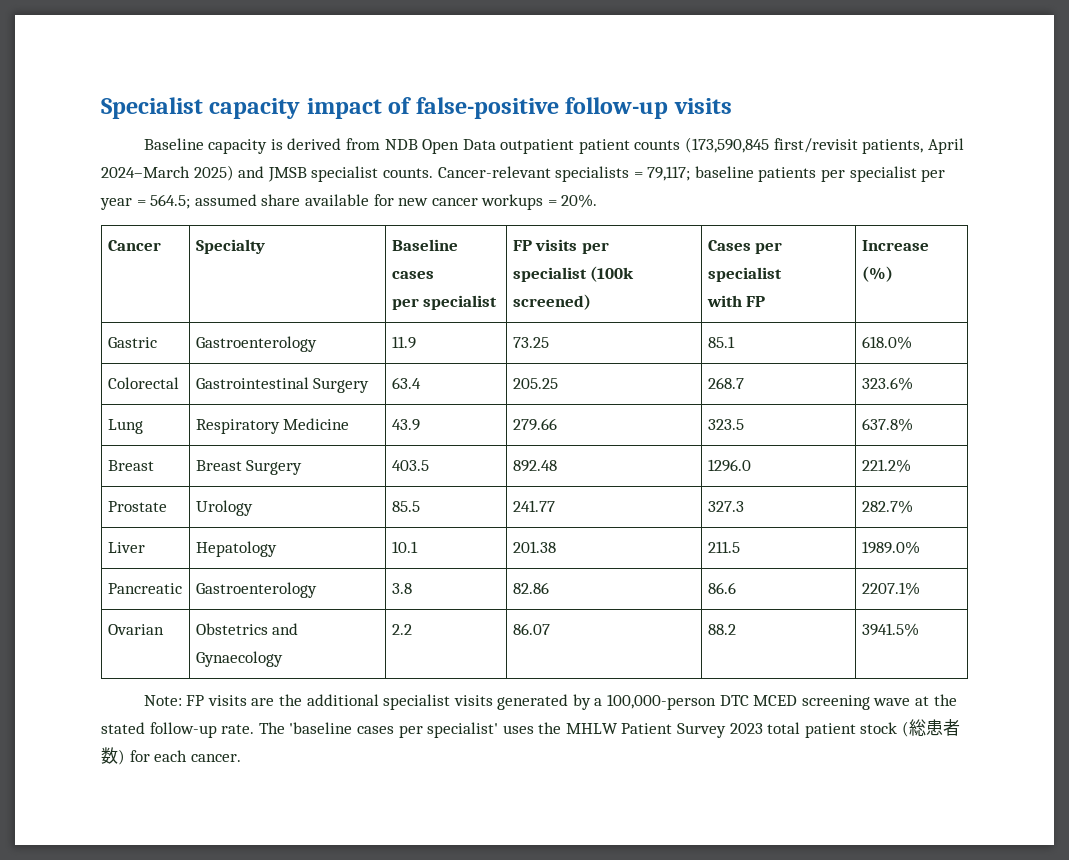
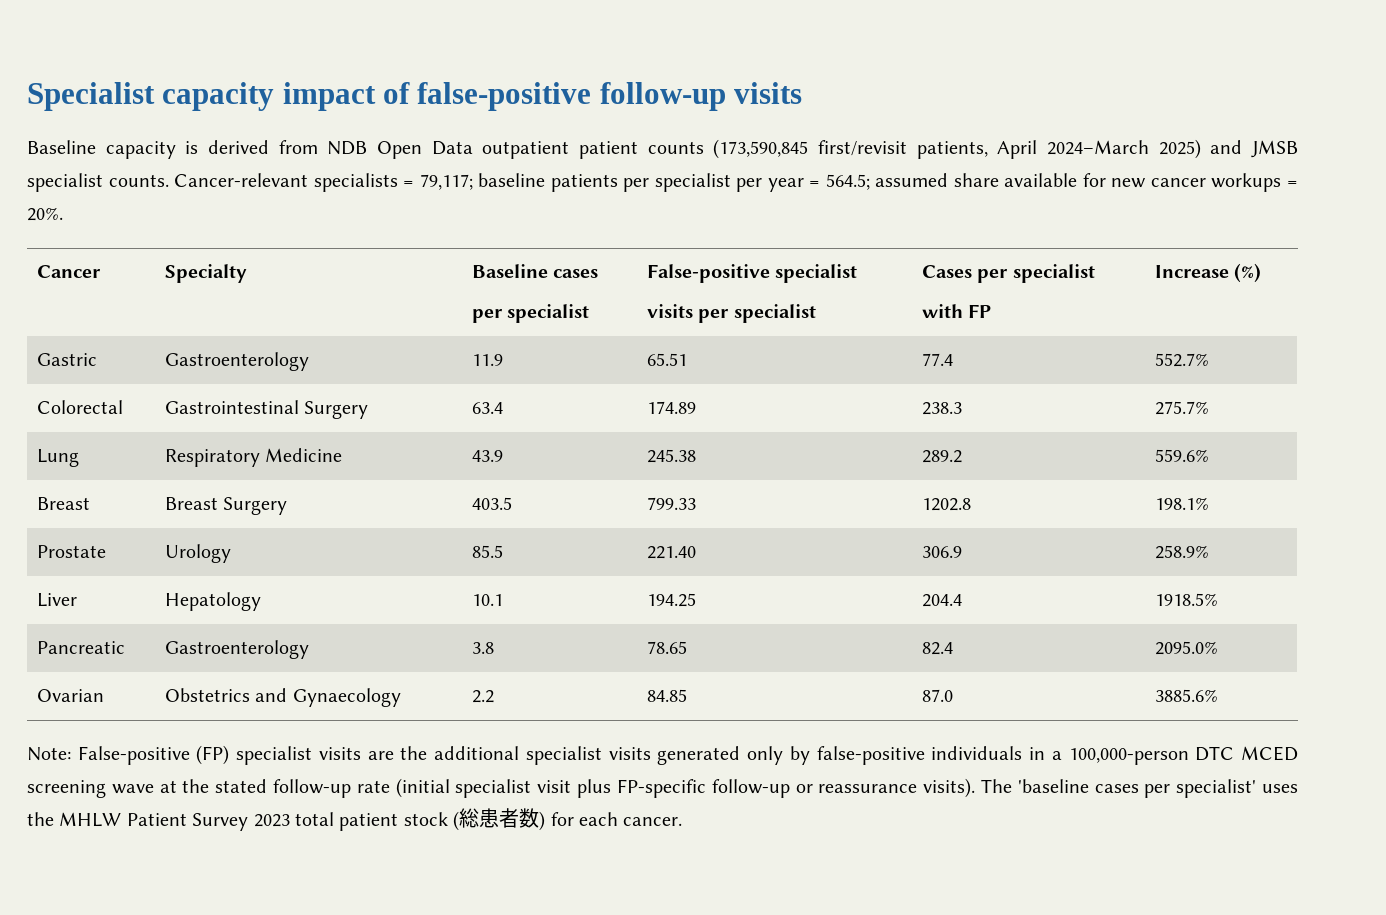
[512,240,532,251] FP -> [646,264,858,283] False-positive specialist //
[512,266,635,282] [512,294,591,310] // specialist (100k screened) -> [733,304,816,323] specialist
[512,337,549,348] [707,336,735,348] [861,336,912,350] 73.25 | 85.1 | 618.0% -> [646,353,687,366] [921,353,953,366] [1154,353,1209,367] 65.51 | 77.4 | 552.7%
[512,378,558,389] [707,377,744,389] [861,377,913,391] 205.25 | 268.7 | 323.6% -> [646,401,696,414] [921,402,962,415] [1154,401,1209,415] 174.89 | 238.3 | 275.7%
[512,418,557,431] [707,419,744,430] [861,418,913,432] 279.66 | 323.5 | 637.8% -> [646,449,696,463] [921,450,962,463] [1154,449,1209,462] 245.38 | 289.2 | 559.6%
[512,460,557,472] [707,459,751,472] [861,459,911,473] 892.48 | 1296.0 | 221.2% -> [646,497,696,510] [921,498,971,511] [1154,497,1209,510] 799.33 | 1202.8 | 198.1%
[512,500,555,512] [707,501,744,512] [861,500,913,514] 241.77 | 327.3 | 282.7% -> [646,546,696,559] [921,546,962,558] [1154,545,1209,559] 221.40 | 306.9 | 258.9%
[512,541,556,553] [707,541,740,553] [861,541,920,555] 201.38 | 211.5 | 1989.0% -> [646,593,696,607] [921,594,962,607] [1154,593,1218,606] 194.25 | 204.4 | 1918.5%
[512,582,549,594] [707,582,736,594] [861,582,920,596] 82.86 | 86.6 | 2207.1% -> [646,641,687,654] [921,642,953,655] [1154,641,1218,655] 78.65 | 82.4 | 2095.0%
[512,623,550,635] [707,624,736,635] [861,623,919,637] [143,695,205,706] 86.07 | 88.2 | 3941.5% // Note: FP -> [646,689,687,702] [921,689,953,702] [1154,689,1218,702] [27,745,313,765] 84.85 | 87.0 | 3885.6% // Note: False-positive (FP) specialist
[572,694,591,710] by -> [747,746,1046,765] only by false-positive individuals in
[221,724,255,734] rate. -> [356,778,976,798] rate (initial specialist visit plus FP-specific follow-up or reassurance visits).

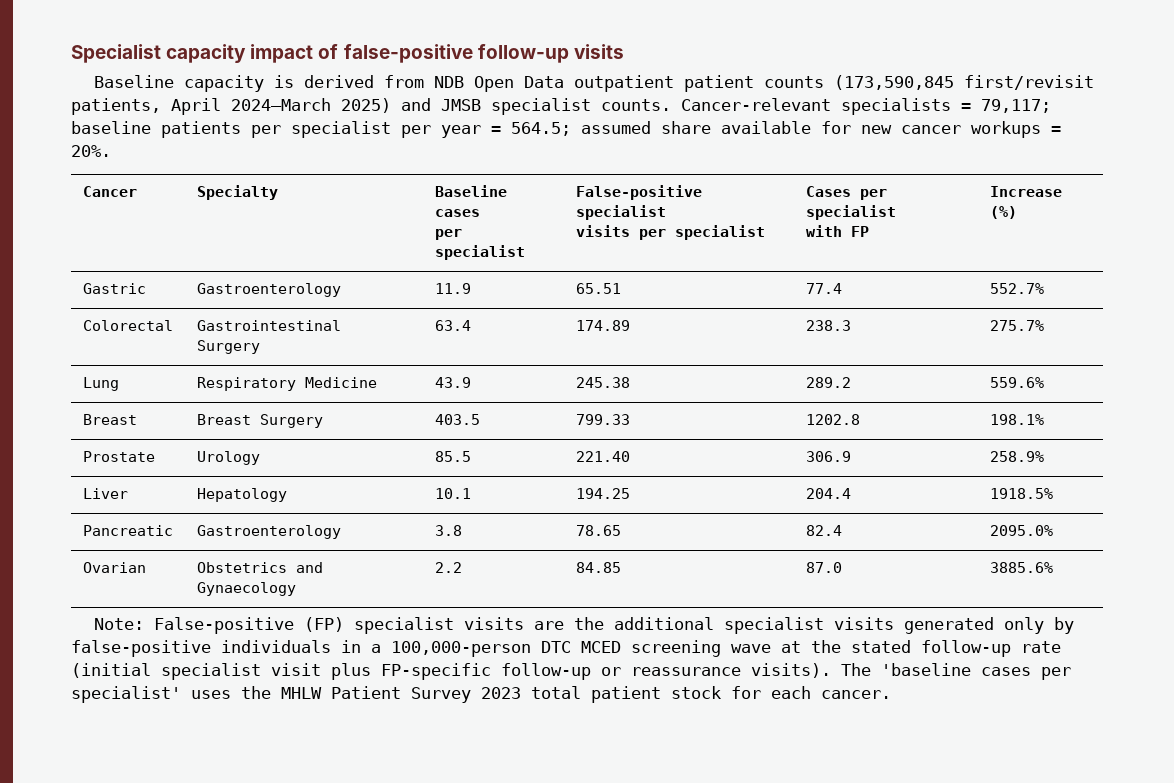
[453,808,546,831] (総患者数) -> (721, 692) none

